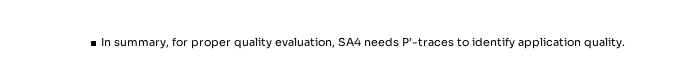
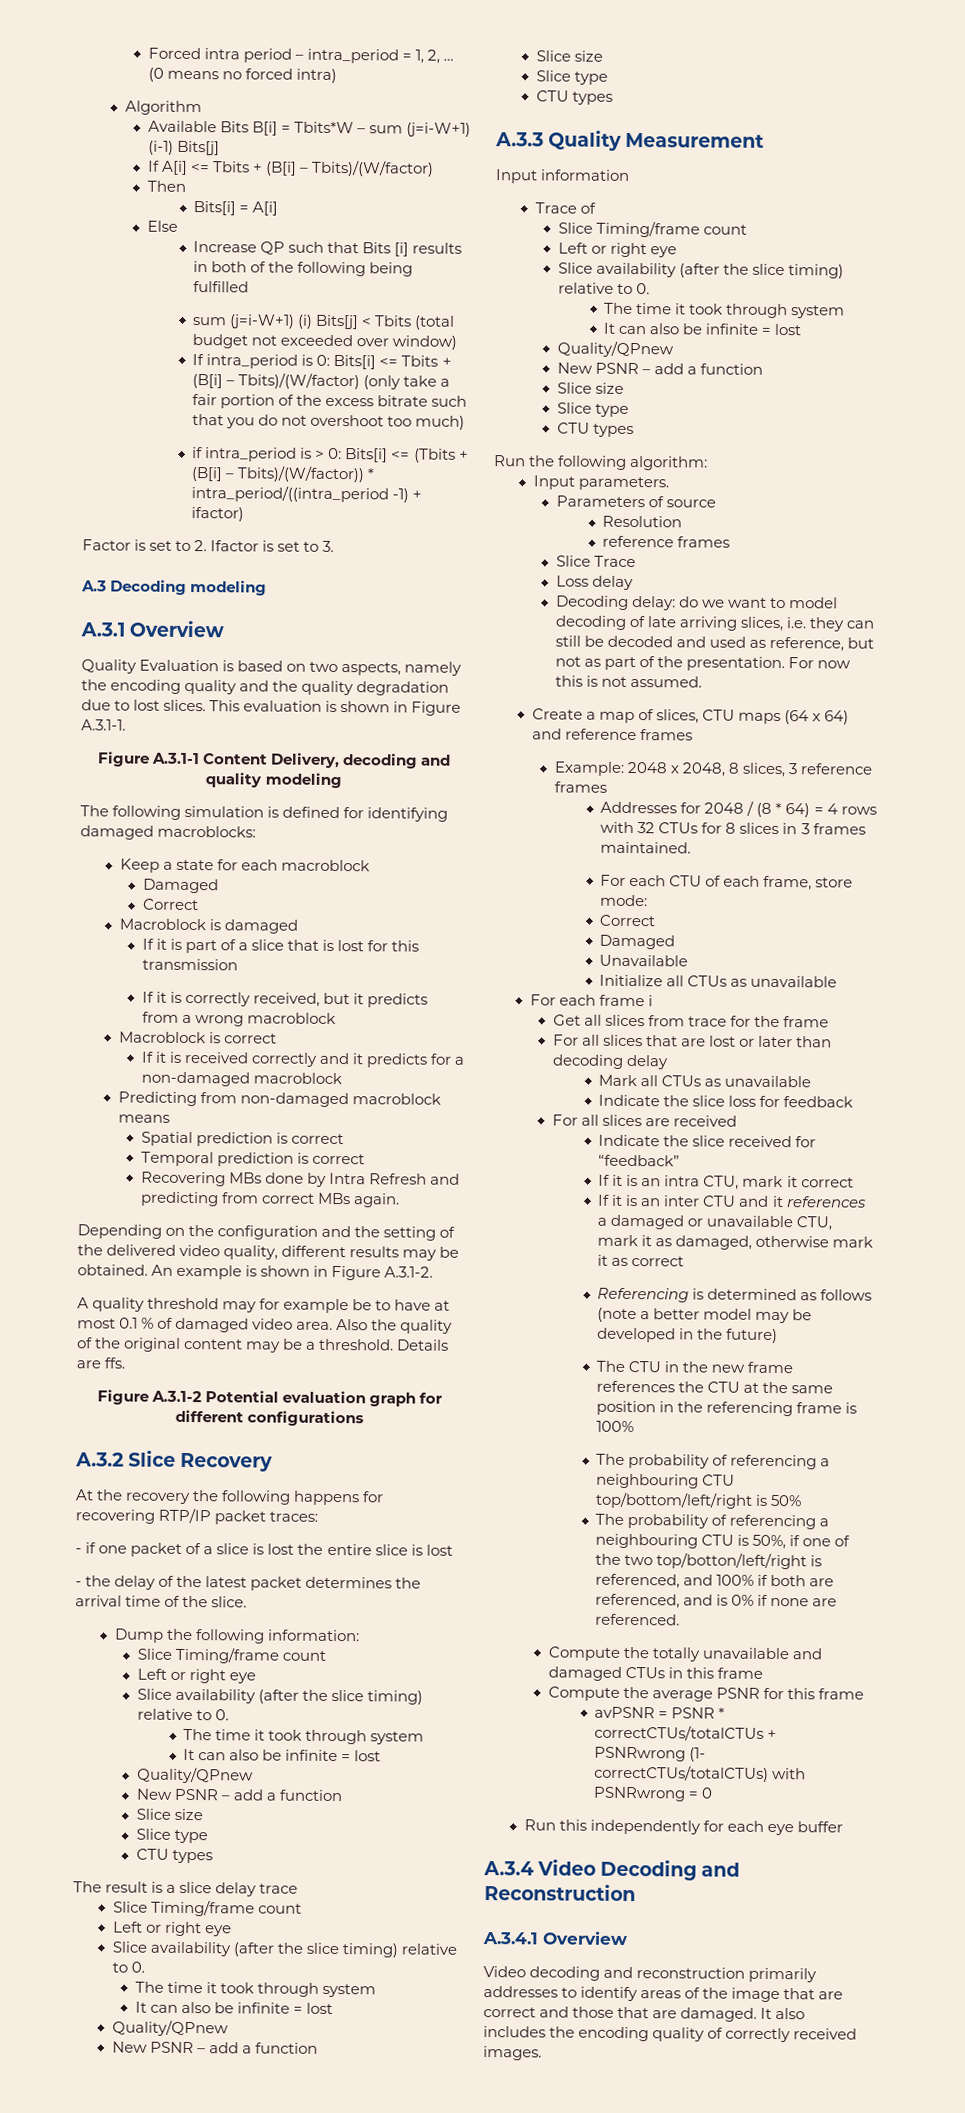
[100,37,625,49] In summary, for proper quality evaluation, SA4 needs P’-traces to identify application quality. -> [147,47,455,64] [147,67,338,83] [124,100,202,116] [147,120,472,137] [147,140,220,156] [147,159,435,177] [146,180,186,192] [193,201,279,216] [146,220,178,232] [193,241,463,257] [193,261,414,277] [193,281,250,293] [192,314,456,330] [192,334,458,350] [192,354,452,370] [192,372,451,390] [192,394,468,409] [192,414,466,430] [192,447,469,463] [191,465,376,483] [191,485,423,503] [191,507,245,522] [82,539,335,552] [81,579,268,596] [80,620,225,638] [81,659,463,676] [81,679,450,696] [81,699,462,716] [81,719,126,731] [96,751,452,769] [205,772,342,789] [80,805,449,822] [80,825,257,840] [119,858,370,873] [142,878,219,894] [141,898,199,911] [118,918,298,934] [141,938,420,954] [141,958,238,971] [141,991,429,1008] [141,1011,336,1027] [118,1031,277,1044] [140,1051,465,1068] [140,1071,342,1087] [117,1091,441,1108] [117,1114,170,1123] [140,1131,344,1147] [140,1151,365,1167] [140,1171,461,1187] [139,1191,401,1208] [77,1224,456,1241] [77,1244,460,1261] [77,1264,434,1281] [77,1297,451,1314] [77,1317,454,1334] [77,1337,450,1353] [76,1357,126,1369] [96,1389,444,1407] [174,1409,365,1427] [75,1450,274,1472] [75,1489,385,1506] [75,1507,319,1525] [75,1542,453,1557] [75,1575,422,1591] [75,1595,248,1608] [114,1628,360,1644] [136,1646,326,1664] [136,1668,256,1684] [136,1688,424,1705] [136,1708,229,1721] [183,1728,425,1745] [183,1748,382,1762] [136,1766,254,1784] [135,1788,344,1802] [135,1808,203,1821] [135,1828,208,1844] [135,1848,213,1864] [73,1881,299,1897] [112,1899,302,1917] [112,1921,232,1937] [111,1941,457,1958] [111,1961,145,1973] [134,1981,377,1998] [134,2001,334,2015] [111,2019,229,2037] [111,2041,318,2054] [535,50,603,62] [535,70,608,85] [535,90,613,105] [495,130,765,151] [495,169,631,184] [534,202,596,214] [557,220,747,238] [557,242,677,258] [557,262,845,279] [557,282,650,295] [604,302,846,319] [603,322,802,336] [556,340,674,358] [556,362,764,375] [556,382,624,394] [556,402,629,417] [556,422,634,438] [494,455,709,471] [532,475,669,491] [555,495,716,508] [602,515,683,528] [602,535,731,548] [555,555,636,568] [555,575,634,591] [555,595,839,611] [554,615,875,632] [554,635,875,652] [554,656,852,672] [554,675,702,688] [531,708,850,725] [531,728,693,741] [553,761,874,778] [553,781,607,793] [600,800,877,818] [600,821,866,835] [600,841,692,854] [600,874,854,891] [600,894,649,907] [599,914,656,927] [599,934,676,950] [599,954,689,967] [599,974,838,988] [529,994,653,1007] [552,1014,830,1028] [552,1034,833,1048] [551,1054,669,1070] [598,1074,812,1088] [598,1094,854,1108] [551,1114,738,1127] [598,1134,817,1148] [598,1154,681,1167] [598,1174,854,1190] [597,1194,867,1208] [597,1214,833,1231] [597,1234,874,1250] [597,1254,685,1267] [597,1287,873,1303] [597,1307,813,1324] [597,1327,779,1344] [596,1360,794,1374] [596,1380,834,1394] [596,1400,858,1417] [596,1420,635,1433] [596,1453,831,1470] [596,1473,736,1489] [595,1491,803,1509] [595,1513,830,1530] [595,1533,851,1550] [595,1552,823,1570] [595,1573,835,1589] [595,1593,838,1609] [595,1613,681,1626] [547,1646,823,1662] [547,1666,764,1681] [547,1686,865,1702] [594,1706,726,1719] [594,1724,778,1741] [594,1746,707,1762] [594,1764,807,1782] [593,1786,714,1802] [523,1819,843,1836] [483,1859,741,1881] [484,1884,636,1902] [482,1931,628,1946] [483,1966,818,1983] [483,1986,844,2003] [483,2006,806,2022] [483,2026,858,2043] [483,2046,542,2061] Forced intra period – intra_period = 1, 2, … (0 means no forced intra) // Algorithm // Available Bits B[i] = Tbits*W – sum (j=i-W+1) (i-1) Bits[j] // If A[i] <= Tbits + (B[i] – Tbits)/(W/factor) // Then // Bits[i] = A[i] // Else // Increase QP such that Bits [i] results in both of the following being fulfilled // sum (j=i-W+1) (i) Bits[j] < Tbits (total budget not exceeded over window) // If intra_period is 0: Bits[i] <= Tbits + (B[i] – Tbits)/(W/factor) (only take a fair portion of the excess bitrate such that you do not overshoot too much) // if intra_period is > 0: Bits[i] <= (Tbits + (B[i] – Tbits)/(W/factor)) * intra_period/((intra_period -1) + ifactor) // Factor is set to 2. Ifactor is set to 3. // A.3 Decoding modeling // A.3.1 Overview // Quality Evaluation is based on two aspects, namely the encoding quality and the quality degradation due to lost slices. This evaluation is shown in Figure A.3.1-1. // Figure A.3.1-1 Content Delivery, decoding and quality modeling // The following simulation is defined for identifying damaged macroblocks: // Keep a state for each macroblock // Damaged // Correct // Macroblock is damaged // If it is part of a slice that is lost for this transmission // If it is correctly received, but it predicts from a wrong macroblock // Macroblock is correct // If it is received correctly and it predicts for a non-damaged macroblock // Predicting from non-damaged macroblock means // Spatial prediction is correct // Temporal prediction is correct // Recovering MBs done by Intra Refresh and predicting from correct MBs again. // Depending on the configuration and the setting of the delivered video quality, different results may be obtained. An example is shown in Figure A.3.1-2. // A quality threshold may for example be to have at most 0.1 % of damaged video area. Also the quality of the original content may be a threshold. Details are ffs. // Figure A.3.1-2 Potential evaluation graph for different configurations // A.3.2 Slice Recovery // At the recovery the following happens for recovering RTP/IP packet traces: // - if one packet of a slice is lost the entire slice is lost // - the delay of the latest packet determines the arrival time of the slice. // Dump the following information: // Slice Timing/frame count // Left or right eye // Slice availability (after the slice timing) relative to 0. // The time it took through system // It can also be infinite = lost // Quality/QPnew // New PSNR – add a function // Slice size // Slice type // CTU types // The result is a slice delay trace // Slice Timing/frame count // Left or right eye // Slice availability (after the slice timing) relative to 0. // The time it took through system // It can also be infinite = lost // Quality/QPnew // New PSNR – add a function // Slice size // Slice type // CTU types // A.3.3 Quality Measurement // Input information // Trace of // Slice Timing/frame count // Left or right eye // Slice availability (after the slice timing) relative to 0. // The time it took through system // It can also be infinite = lost // Quality/QPnew // New PSNR – add a function // Slice size // Slice type // CTU types // Run the following algorithm: // Input parameters. // Parameters of source // Resolution // reference frames // Slice Trace // Loss delay // Decoding delay: do we want to model decoding of late arriving slices, i.e. they can still be decoded and used as reference, but not as part of the presentation. For now this is not assumed. // Create a map of slices, CTU maps (64 x 64) and reference frames // Example: 2048 x 2048, 8 slices, 3 reference frames // Addresses for 2048 / (8 * 64) = 4 rows with 32 CTUs for 8 slices in 3 frames maintained. // For each CTU of each frame, store mode: // Correct // Damaged // Unavailable // Initialize all CTUs as unavailable // For each frame i // Get all slices from trace for the frame // For all slices that are lost or later than decoding delay // Mark all CTUs as unavailable // Indicate the slice loss for feedback // For all slices are received // Indicate the slice received for “feedback” // If it is an intra CTU, mark it correct // If it is an inter CTU and it references a damaged or unavailable CTU, mark it as damaged, otherwise mark it as correct // Referencing is determined as follows (note a better model may be developed in the future) // The CTU in the new frame references the CTU at the same position in the referencing frame is 100% // The probability of referencing a neighbouring CTU top/bottom/left/right is 50% // The probability of referencing a neighbouring CTU is 50%, if one of the two top/botton/left/right is referenced, and 100% if both are referenced, and is 0% if none are referenced. // Compute the totally unavailable and damaged CTUs in this frame // Compute the average PSNR for this frame // avPSNR = PSNR * correctCTUs/totalCTUs + PSNRwrong (1- correctCTUs/totalCTUs) with PSNRwrong = 0 // Run this independently for each eye buffer // A.3.4 Video Decoding and Reconstruction // A.3.4.1 Overview // Video decoding and reconstruction primarily addresses to identify areas of the image that are correct and those that are damaged. It also includes the encoding quality of correctly received images.

